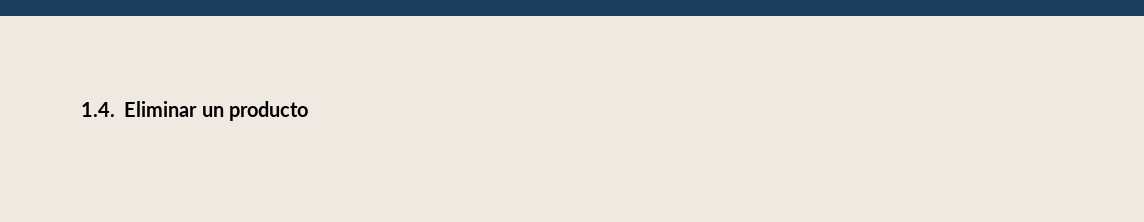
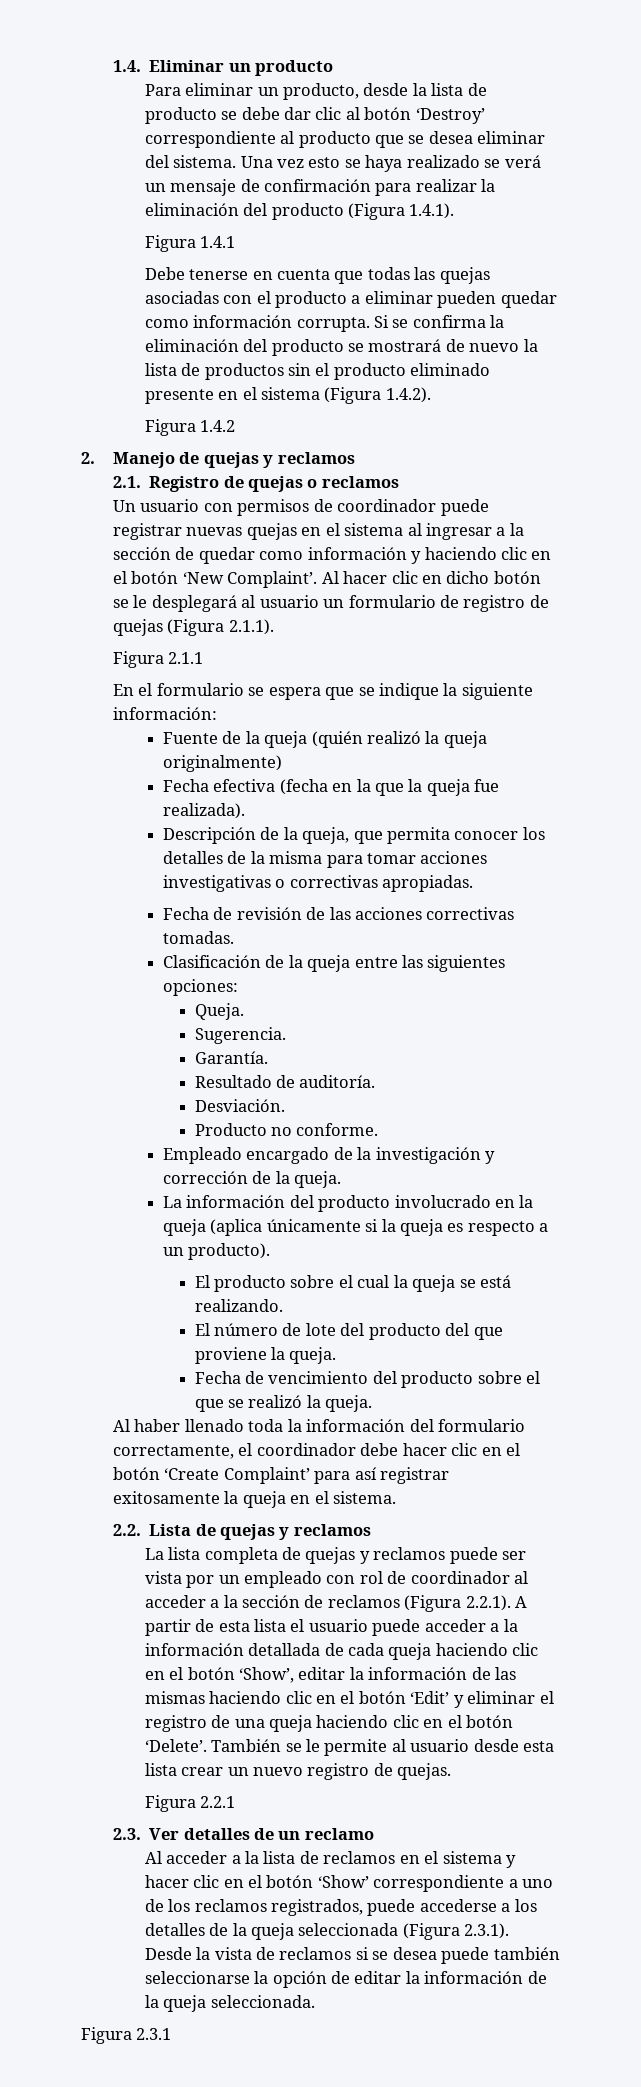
(308, 111) none -> [144,83,487,100] [144,107,485,124] [144,131,546,148] [144,155,541,172] [144,179,496,196] [144,203,455,220] [144,235,236,252] [144,267,490,284] [144,291,557,308] [144,315,505,332] [144,339,538,356] [144,363,491,380] [144,387,431,404] [144,419,236,436] [81,452,355,468] [112,476,399,492] [112,499,489,516] [112,523,524,540] [112,547,552,564] [112,571,541,588] [112,595,549,612] [112,619,274,636] [112,651,204,668] [112,683,533,700] [112,707,217,720] [162,731,487,748] [162,755,282,772] [162,779,500,796] [162,803,245,819] [162,827,545,844] [162,851,488,868] [162,875,474,892] [162,907,515,920] [162,931,234,944] [162,955,506,972] [162,979,238,996] [194,1003,244,1020] [194,1027,286,1044] [194,1051,268,1064] [194,1075,376,1088] [194,1099,285,1112] [194,1123,379,1136] [162,1147,496,1164] [162,1171,342,1188] [162,1195,534,1212] [162,1219,549,1236] [162,1243,271,1260] [194,1275,512,1292] [194,1299,283,1312] [194,1323,503,1340] [194,1347,337,1364] [194,1371,541,1388] [194,1395,373,1412] [112,1419,525,1432] [112,1443,520,1459] [112,1467,450,1484] [112,1491,397,1508] [112,1524,371,1540] [144,1547,527,1564] [144,1571,529,1588] [144,1595,528,1612] [144,1619,518,1636] [144,1643,539,1660] [144,1667,517,1683] [144,1691,554,1708] [144,1715,514,1732] [144,1739,555,1756] [144,1763,452,1780] [144,1795,236,1812] [112,1828,374,1840] [144,1851,517,1868] [144,1875,554,1892] [144,1899,537,1916] [144,1923,510,1940] [144,1947,560,1964] [144,1971,547,1988] [144,1995,315,2012] [81,2027,172,2044] // Para eliminar un producto, desde la lista de producto se debe dar clic al botón ‘Destroy’ correspondiente al producto que se desea eliminar del sistema. Una vez esto se haya realizado se verá un mensaje de confirmación para realizar la eliminación del producto (Figura 1.4.1). // Figura 1.4.1 // Debe tenerse en cuenta que todas las quejas asociadas con el producto a eliminar pueden quedar como información corrupta. Si se confirma la eliminación del producto se mostrará de nuevo la lista de productos sin el producto eliminado presente en el sistema (Figura 1.4.2). // Figura 1.4.2 // 2. Manejo de quejas y reclamos // 2.1. Registro de quejas o reclamos // Un usuario con permisos de coordinador puede registrar nuevas quejas en el sistema al ingresar a la sección de quedar como información y haciendo clic en el botón ‘New Complaint’. Al hacer clic en dicho botón se le desplegará al usuario un formulario de registro de quejas (Figura 2.1.1). // Figura 2.1.1 // En el formulario se espera que se indique la siguiente información: // Fuente de la queja (quién realizó la queja originalmente) // Fecha efectiva (fecha en la que la queja fue realizada). // Descripción de la queja, que permita conocer los detalles de la misma para tomar acciones investigativas o correctivas apropiadas. // Fecha de revisión de las acciones correctivas tomadas. // Clasificación de la queja entre las siguientes opciones: // Queja. // Sugerencia. // Garantía. // Resultado de auditoría. // Desviación. // Producto no conforme. // Empleado encargado de la investigación y corrección de la queja. // La información del producto involucrado en la queja (aplica únicamente si la queja es respecto a un producto). // El producto sobre el cual la queja se está realizando. // El número de lote del producto del que proviene la queja. // Fecha de vencimiento del producto sobre el que se realizó la queja. // Al haber llenado toda la información del formulario correctamente, el coordinador debe hacer clic en el botón ‘Create Complaint’ para así registrar exitosamente la queja en el sistema. // 2.2. Lista de quejas y reclamos // La lista completa de quejas y reclamos puede ser vista por un empleado con rol de coordinador al acceder a la sección de reclamos (Figura 2.2.1). A partir de esta lista el usuario puede acceder a la información detallada de cada queja haciendo clic en el botón ‘Show’, editar la información de las mismas haciendo clic en el botón ‘Edit’ y eliminar el registro de una queja haciendo clic en el botón ‘Delete’. También se le permite al usuario desde esta lista crear un nuevo registro de quejas. // Figura 2.2.1 // 2.3. Ver detalles de un reclamo // Al acceder a la lista de reclamos en el sistema y hacer clic en el botón ‘Show’ correspondiente a uno de los reclamos registrados, puede accederse a los detalles de la queja seleccionada (Figura 2.3.1). Desde la vista de reclamos si se desea puede también seleccionarse la opción de editar la información de la queja seleccionada. // Figura 2.3.1

